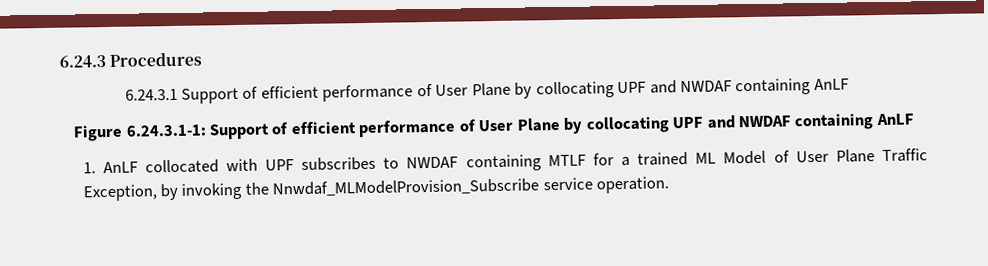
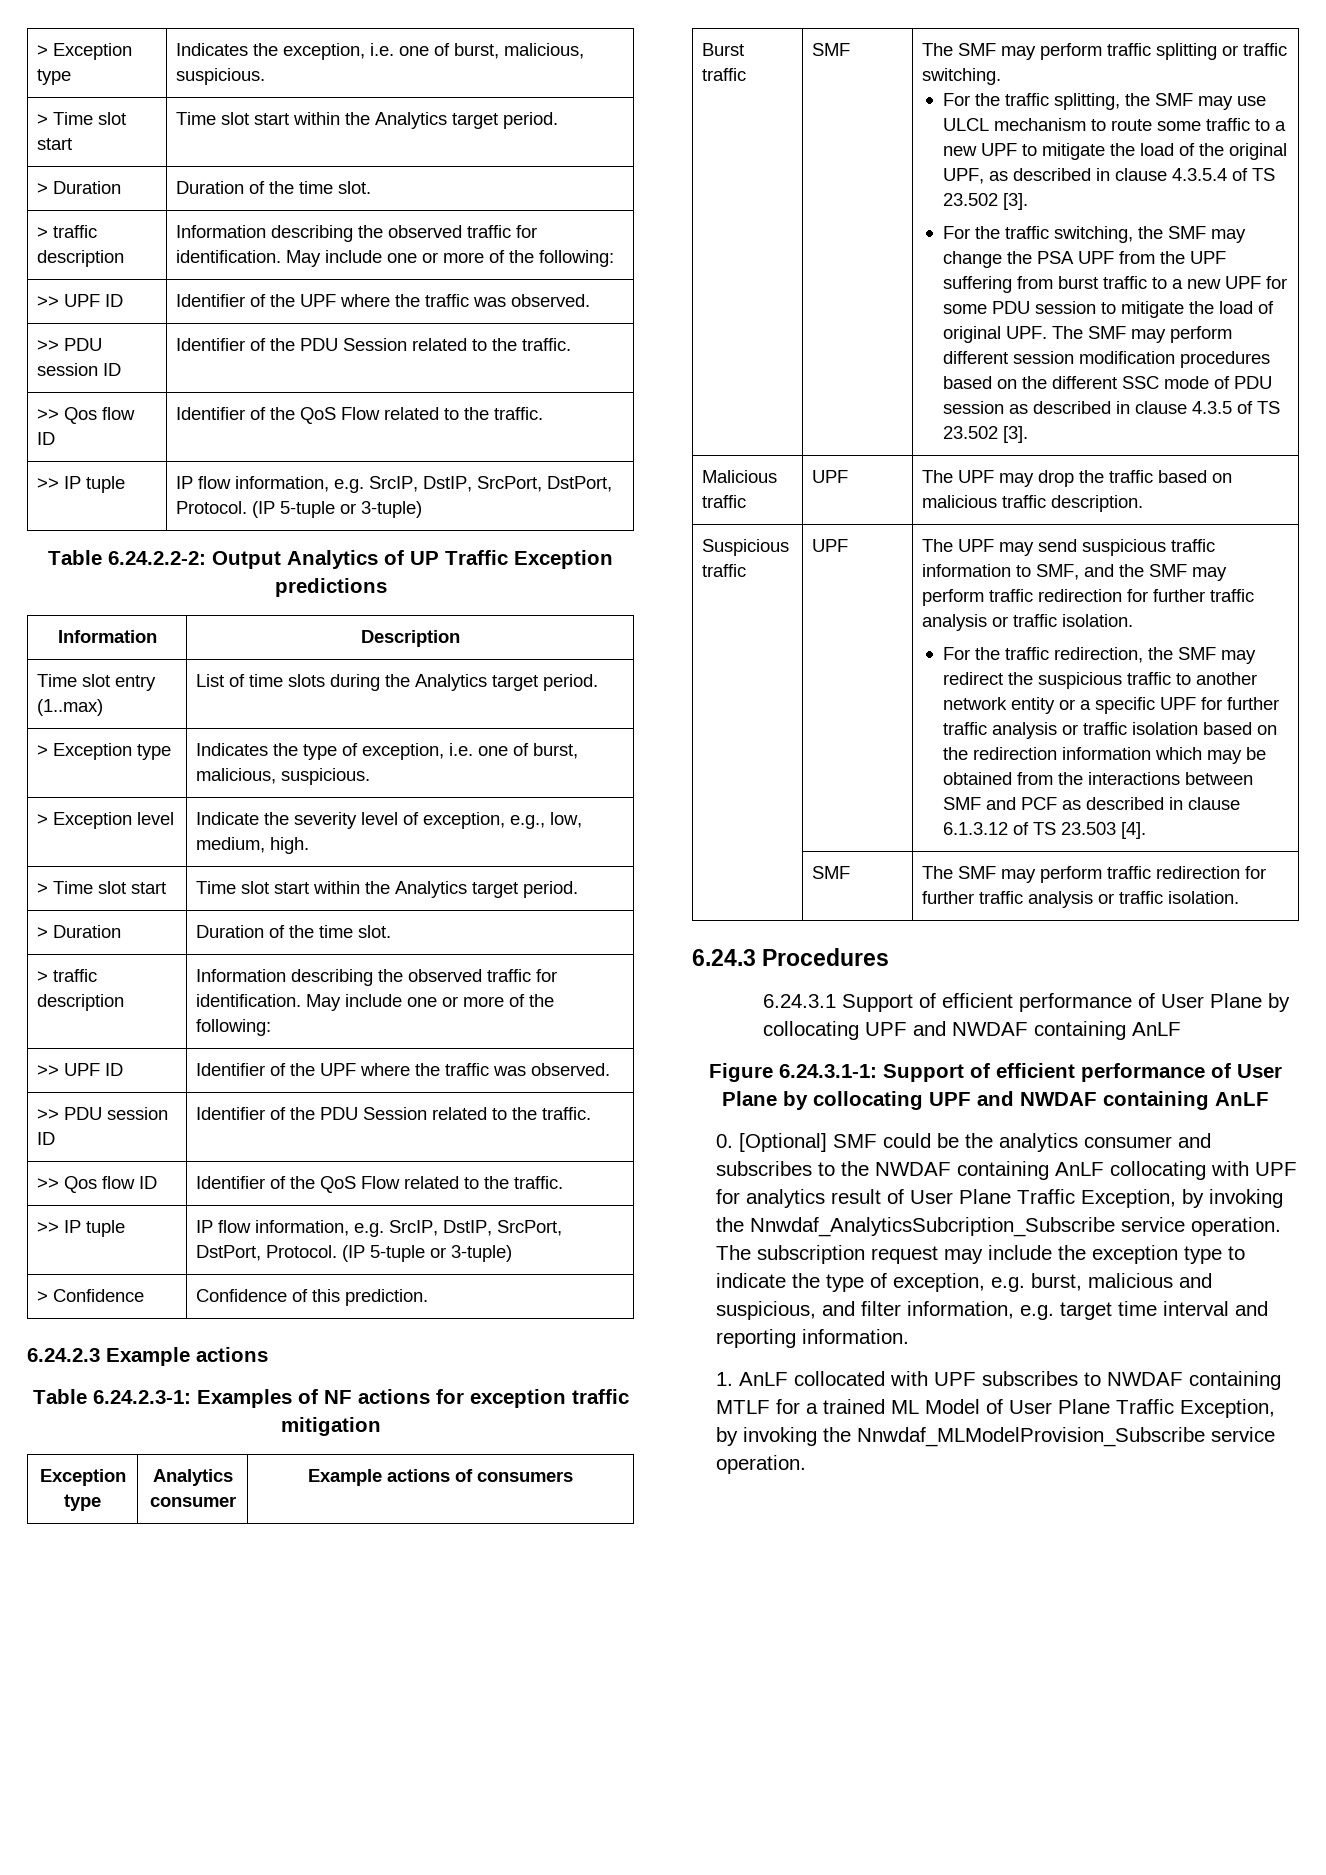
(59, 61) none -> [37,43,133,60] [37,69,72,85] [176,43,585,60] [176,68,266,85] [37,112,127,125] [37,138,73,150] [176,112,559,129] [37,181,122,194] [176,181,372,194] [37,225,98,238] [37,250,125,267] [176,225,538,242] [176,250,615,267] [37,294,124,307] [176,294,591,307] [37,338,103,351] [37,363,122,376] [176,338,572,351] [37,407,136,424] [37,432,56,445] [176,407,544,424] [37,476,126,493] [176,476,613,493] [176,501,423,518] [48,550,613,569] [274,578,387,597] [57,630,157,643] [360,630,460,647] [37,674,157,691] [37,699,104,716] [196,674,599,691] [37,743,172,760] [196,743,579,760] [196,768,371,785] [37,812,175,829] [196,812,583,829] [196,837,310,854] [37,881,167,894] [196,881,579,898] [37,925,122,938] [196,925,392,938] [37,969,98,982] [37,994,125,1011] [196,969,558,986] [196,994,555,1011] [196,1019,272,1036] [37,1063,124,1076] [196,1063,611,1076] [37,1107,169,1120] [37,1132,56,1145] [196,1107,592,1120] [37,1176,158,1193] [196,1176,564,1193] [37,1220,126,1237] [196,1220,563,1237] [196,1245,513,1262] [37,1289,145,1302] [196,1289,429,1306] [27,1347,268,1366] [32,1389,629,1408] [280,1417,381,1436] [39,1469,126,1486] [64,1494,101,1511] [152,1469,233,1486] [149,1496,236,1507] [308,1469,573,1486] [702,43,745,56] [702,68,747,81] [812,43,851,56] [922,43,1288,60] [922,68,1002,85] [942,93,1266,110] [942,118,1286,131] [942,143,1287,160] [942,168,1275,184] [942,193,1028,210] [942,226,1246,243] [942,251,1226,268] [942,276,1287,293] [942,301,1274,318] [942,326,1232,343] [942,351,1270,368] [942,376,1272,389] [942,401,1280,414] [942,426,1028,443] [702,470,778,483] [702,495,747,508] [812,470,849,483] [922,470,1233,487] [922,495,1144,512] [702,539,790,556] [702,564,747,577] [812,539,849,552] [922,539,1216,556] [922,564,1228,581] [922,589,1255,606] [922,614,1134,631] [942,647,1256,664] [942,672,1257,689] [942,697,1279,714] [942,722,1277,739] [942,747,1266,764] [942,772,1253,785] [942,797,1240,810] [942,822,1146,839] [812,866,851,879] [922,866,1267,883] [922,891,1240,908] > Exception type | Indicates the exception, i.e. one of burst, malicious, suspicious. // > Time slot start | Time slot start within the Analytics target period. // > Duration | Duration of the time slot. // > traffic description | Information describing the observed traffic for identification. May include one or more of the following: // >> UPF ID | Identifier of the UPF where the traffic was observed. // >> PDU session ID | Identifier of the PDU Session related to the traffic. // >> Qos flow ID | Identifier of the QoS Flow related to the traffic. // >> IP tuple | IP flow information, e.g. SrcIP, DstIP, SrcPort, DstPort, Protocol. (IP 5-tuple or 3-tuple) // Table 6.24.2.2-2: Output Analytics of UP Traffic Exception predictions // Information | Description // Time slot entry (1..max) | List of time slots during the Analytics target period. // > Exception type | Indicates the type of exception, i.e. one of burst, malicious, suspicious. // > Exception level | Indicate the severity level of exception, e.g., low, medium, high. // > Time slot start | Time slot start within the Analytics target period. // > Duration | Duration of the time slot. // > traffic description | Information describing the observed traffic for identification. May include one or more of the following: // >> UPF ID | Identifier of the UPF where the traffic was observed. // >> PDU session ID | Identifier of the PDU Session related to the traffic. // >> Qos flow ID | Identifier of the QoS Flow related to the traffic. // >> IP tuple | IP flow information, e.g. SrcIP, DstIP, SrcPort, DstPort, Protocol. (IP 5-tuple or 3-tuple) // > Confidence | Confidence of this prediction. // 6.24.2.3 Example actions // Table 6.24.2.3-1: Examples of NF actions for exception traffic mitigation // Exception type | Analytics consumer | Example actions of consumers // Burst traffic | SMF | The SMF may perform traffic splitting or traffic switching. // For the traffic splitting, the SMF may use ULCL mechanism to route some traffic to a new UPF to mitigate the load of the original UPF, as described in clause 4.3.5.4 of TS 23.502 [3]. // For the traffic switching, the SMF may change the PSA UPF from the UPF suffering from burst traffic to a new UPF for some PDU session to mitigate the load of original UPF. The SMF may perform different session modification procedures based on the different SSC mode of PDU session as described in clause 4.3.5 of TS 23.502 [3]. // Malicious traffic | UPF | The UPF may drop the traffic based on malicious traffic description. // Suspicious traffic | UPF | The UPF may send suspicious traffic information to SMF, and the SMF may perform traffic redirection for further traffic analysis or traffic isolation. // For the traffic redirection, the SMF may redirect the suspicious traffic to another network entity or a specific UPF for further traffic analysis or traffic isolation based on the redirection information which may be obtained from the interactions between SMF and PCF as described in clause 6.1.3.12 of TS 23.503 [4]. // | SMF | The SMF may perform traffic redirection for further traffic analysis or traffic isolation. //
(914, 119) none -> [715,1133,1211,1152] [715,1161,1297,1180] [715,1189,1283,1208] [715,1217,1281,1237] [715,1245,1245,1264] [715,1273,1212,1292] [715,1301,1268,1320] [715,1329,909,1348] // 0. [Optional] SMF could be the analytics consumer and subscribes to the NWDAF containing AnLF collocating with UPF for analytics result of User Plane Traffic Exception, by invoking the Nnwdaf_AnalyticsSubcription_Subscribe service operation. The subscription request may include the exception type to indicate the type of exception, e.g. burst, malicious and suspicious, and filter information, e.g. target time interval and reporting information.

